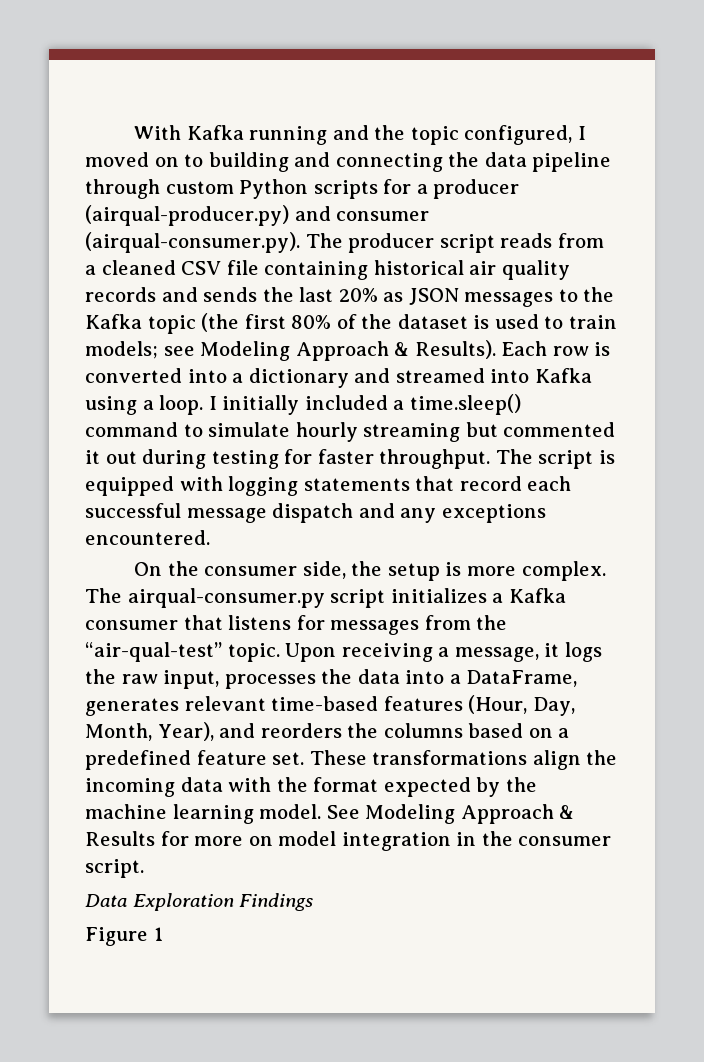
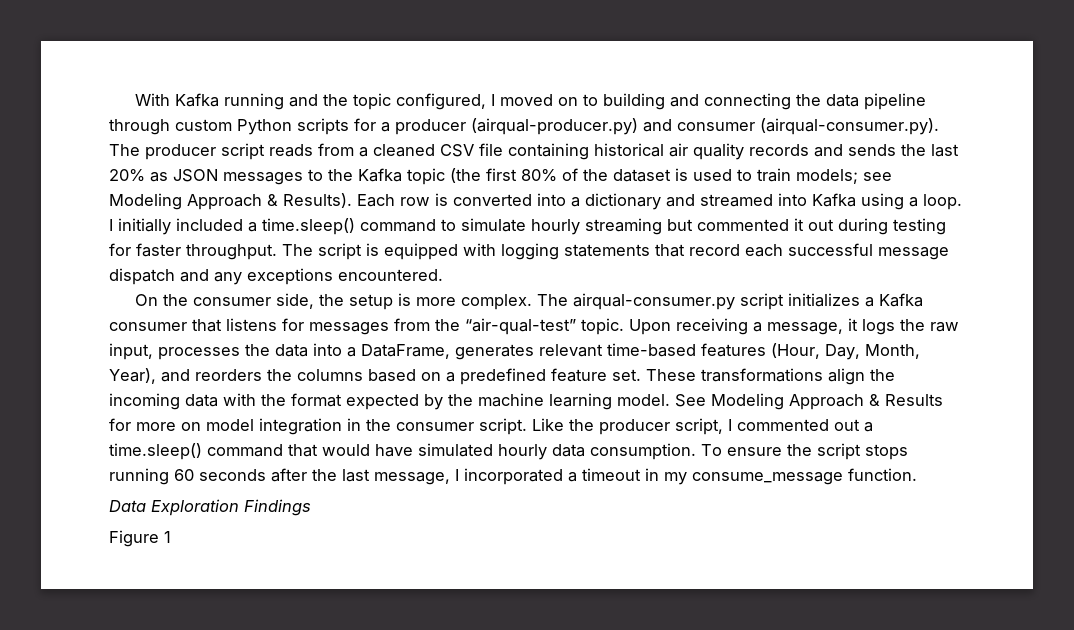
(144, 868) none -> [532,418,873,435] [109,443,908,460] [109,468,917,485] Like the producer script, I commented out a time.sleep() command that would have simulated hourly data consumption. To ensure the script stops running 60 seconds after the last message, I incorporated a timeout in my consume_message function.

